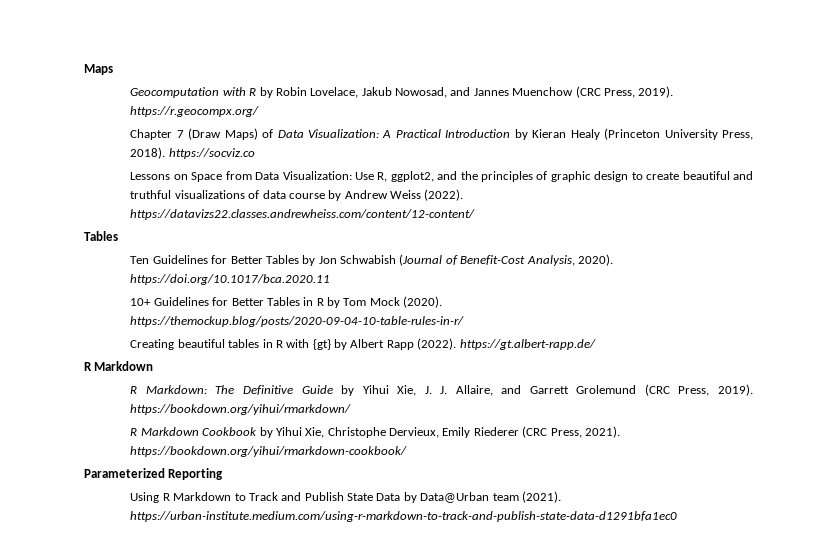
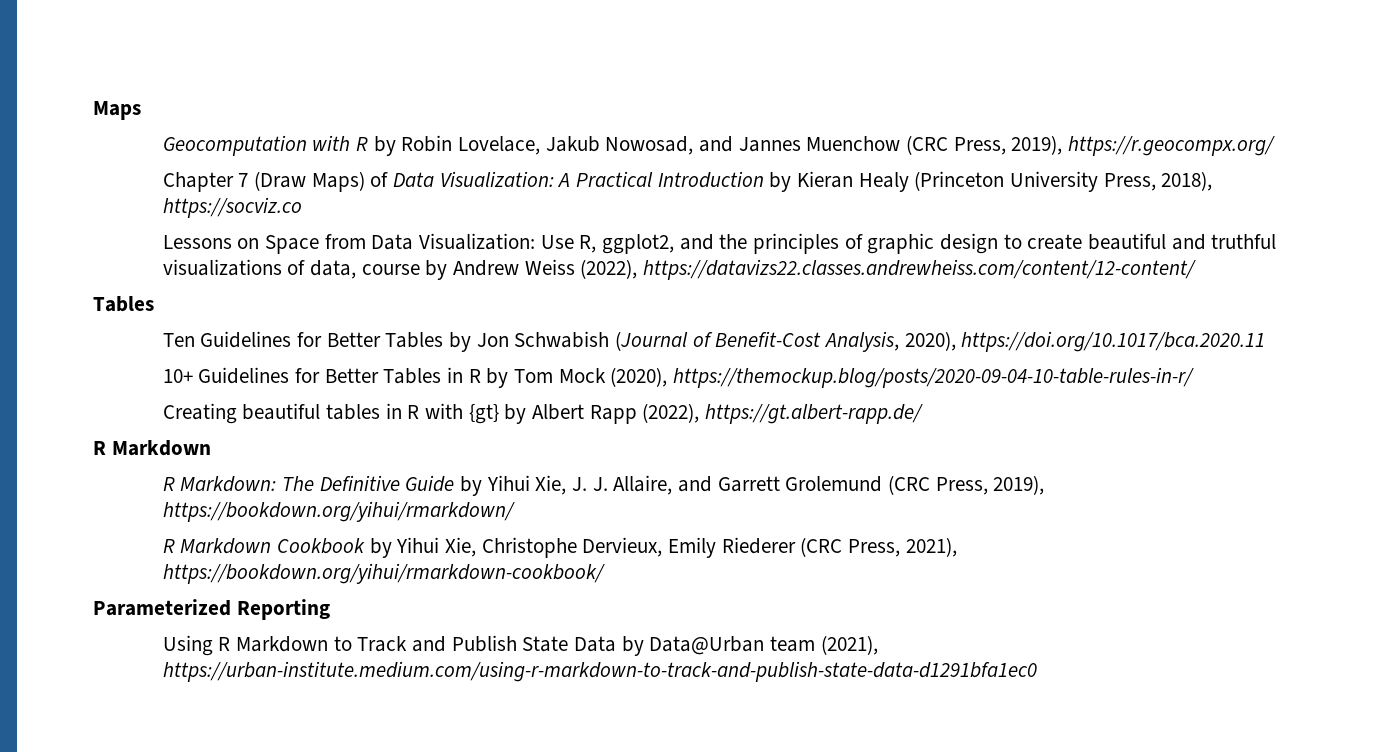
[638,86,674,98] 2019). -> [1011,135,1063,155] 2019),
[130,147,166,159] 2018). -> [1161,171,1213,191] 2018),
[262,190,286,199] data -> [310,260,357,279] data,
[424,189,464,201] (2022). -> [580,259,638,279] (2022),
[577,254,613,266] 2020). -> [904,331,956,351] 2020),
[403,296,443,308] (2020). -> [610,367,668,387] (2020),
[417,338,457,350] (2022). -> [642,403,700,423] (2022),
[718,384,753,396] 2019). -> [993,475,1045,495] 2019),
[584,426,620,438] 2021). -> [905,537,957,557] 2021),
[521,491,561,503] (2021). -> [820,635,878,655] (2021),

